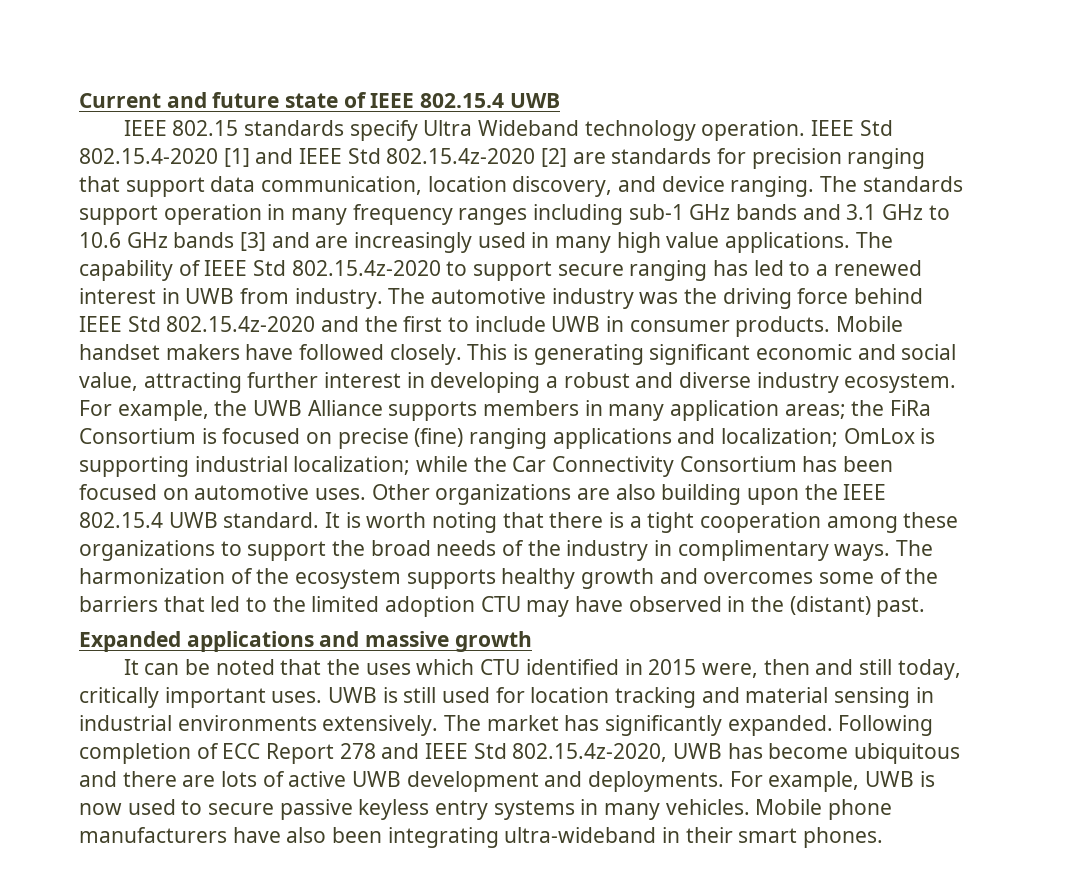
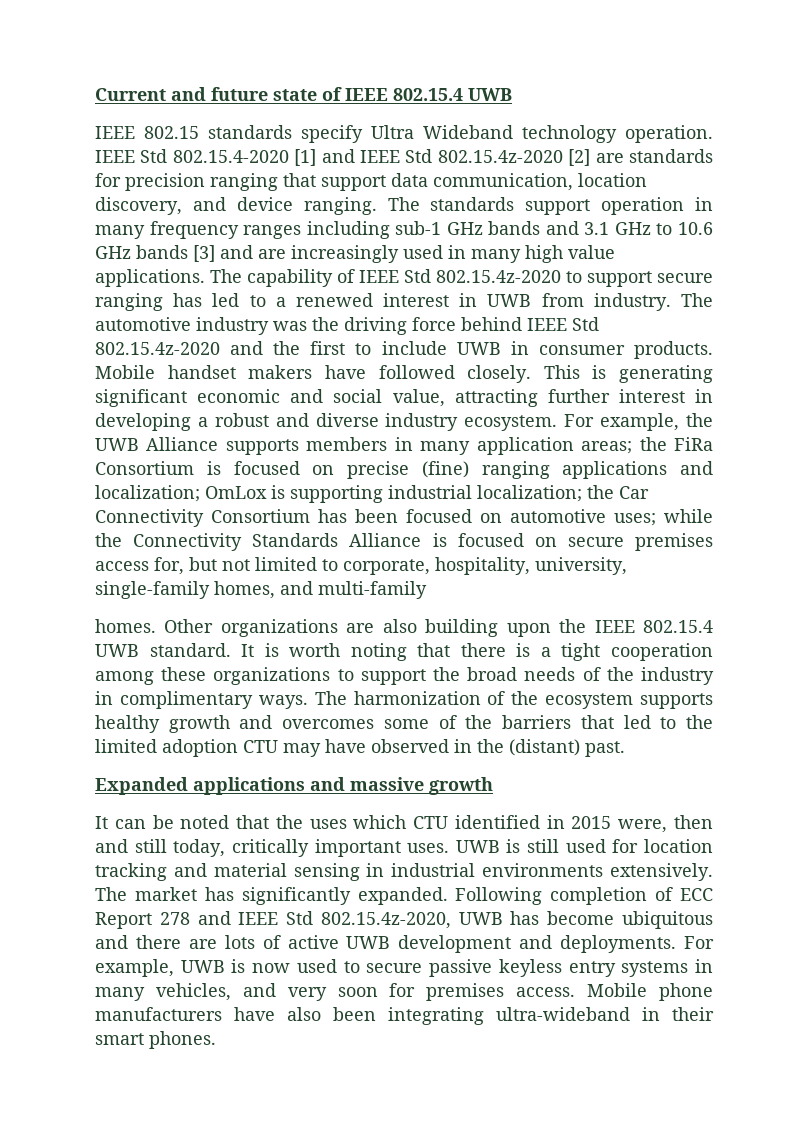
[416,456,469,472] while -> (582, 493) none
[315,488,367,500] uses. -> [614,509,713,526] [95,533,713,551] [95,557,627,575] [95,581,427,599] [95,619,156,633] uses; while the Connectivity Standards Alliance is focused on secure premises access for, but not limited to corporate, hospitality, university, single-family homes, and multi-family // homes.
[665,799,750,815] vehicles. -> [155,983,576,1001] vehicles, and very soon for premises access.

